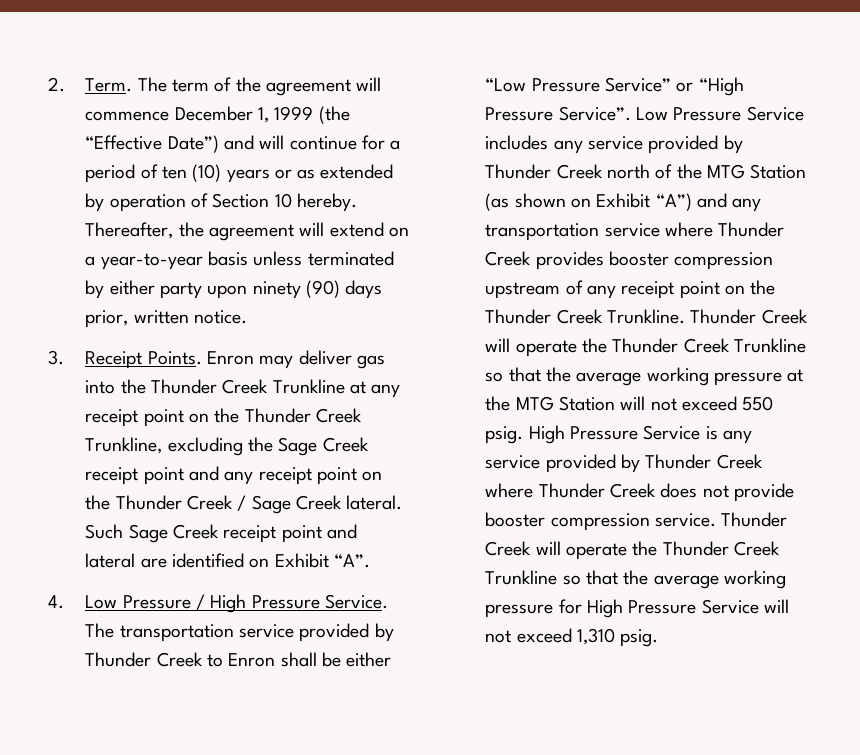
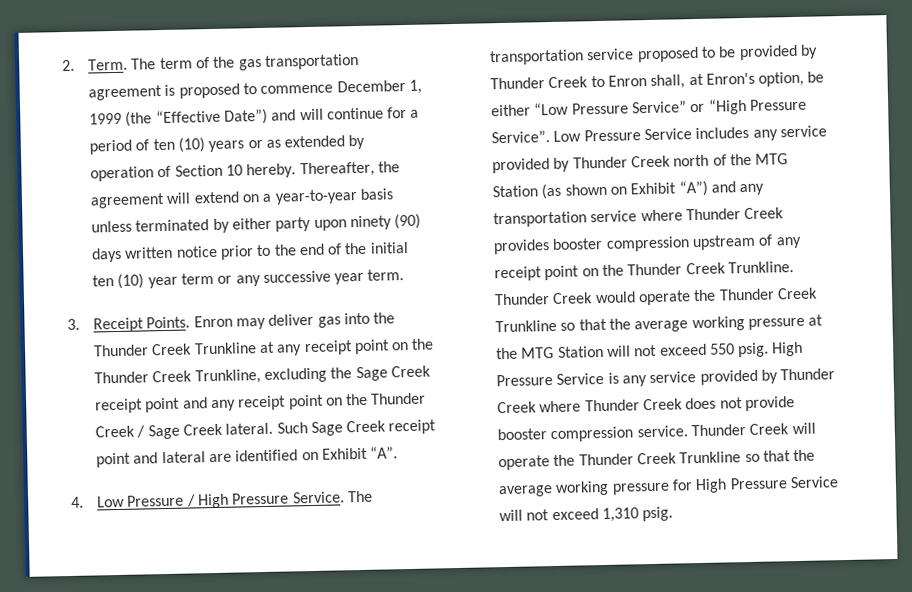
[265,77,382,96] agreement will -> [238,53,359,71] [87,83,257,101] gas transportation agreement is proposed to
[85,310,247,328] prior, written notice. -> [124,241,409,260] [91,269,405,289] written notice prior to the end of the initial ten (10) year term or any successive year term.
(294, 631) none -> [636,46,737,63] proposed to be
[280,652,317,667] shall -> [650,71,805,89] shall, at Enron's option,
[485,338,511,352] will -> [594,291,636,304] would

